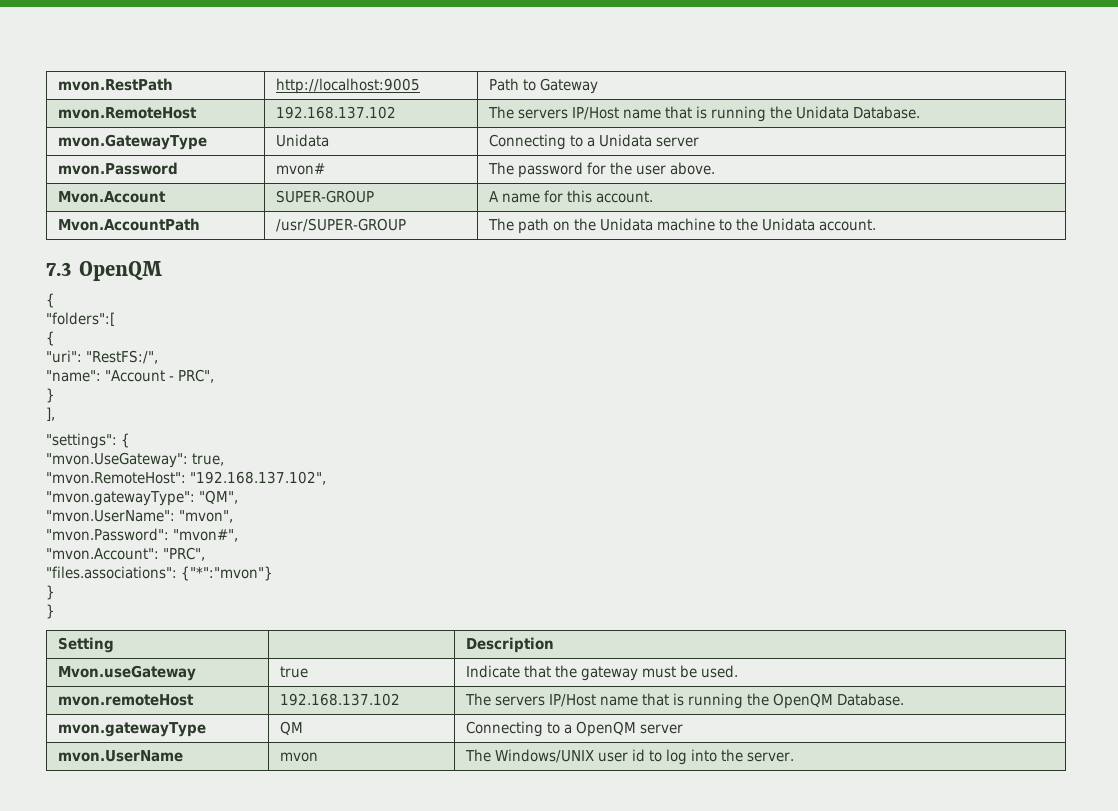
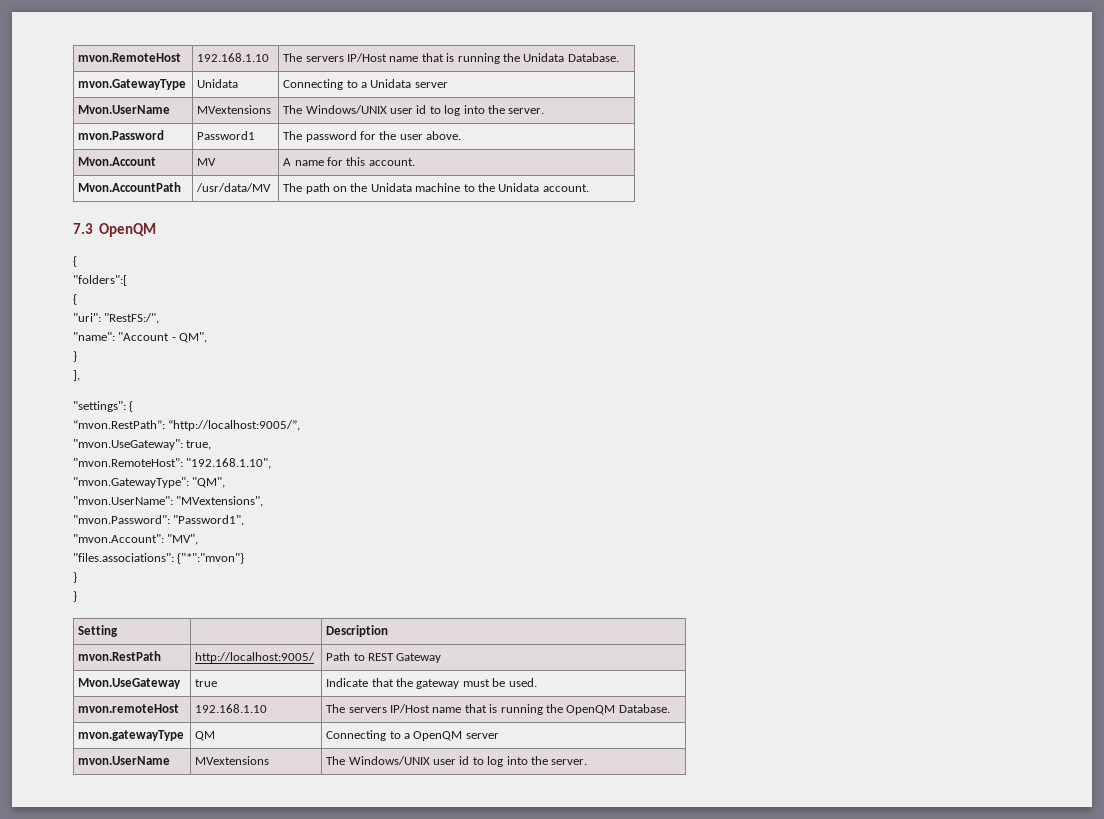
[57,78,173,91] [275,78,420,94] [488,78,599,94] mvon.RestPath | http://localhost:9005 | Path to Gateway // -> (78, 57) none
[275,106,396,119] 192.168.137.102 -> [197,53,270,62] 192.168.1.10
(700, 142) none -> [78,105,171,114] [197,105,272,114] [283,105,545,116] // Mvon.UserName | MVextensions | The Windows/UNIX user id to log into the server.
[275,163,325,175] mvon# -> [197,131,256,140] Password1
[275,190,374,203] SUPER-GROUP -> [197,158,217,166] MV
[275,218,406,232] /usr/SUPER-GROUP -> [196,183,272,192] /usr/data/MV
[178,369,215,383] PRC", -> [179,332,208,343] QM",
(131, 440) none -> [73,420,301,431] // “mvon.RestPath”: “http://localhost:9005/”,
[190,471,327,485] [46,491,195,506] "192.168.137.102", // "mvon.gatewayType": -> [186,458,272,469] [73,477,189,488] "192.168.1.10", // "mvon.GatewayType":
[179,510,234,523] "mvon", -> [176,496,264,507] "MVextensions",
[173,529,239,542] "mvon#", -> [173,515,245,526] "Password1",
[163,547,206,561] "PRC", -> [167,534,199,545] "MV",
[57,665,196,681] Mvon.useGateway -> [78,651,162,661] [195,652,316,663] [326,652,442,663] [78,678,182,689] mvon.RestPath | http://localhost:9005/ | Path to REST Gateway // Mvon.UseGateway
[279,693,400,706] 192.168.137.102 -> [195,704,268,713] 192.168.1.10
[279,752,318,762] mvon -> [195,756,270,765] MVextensions

